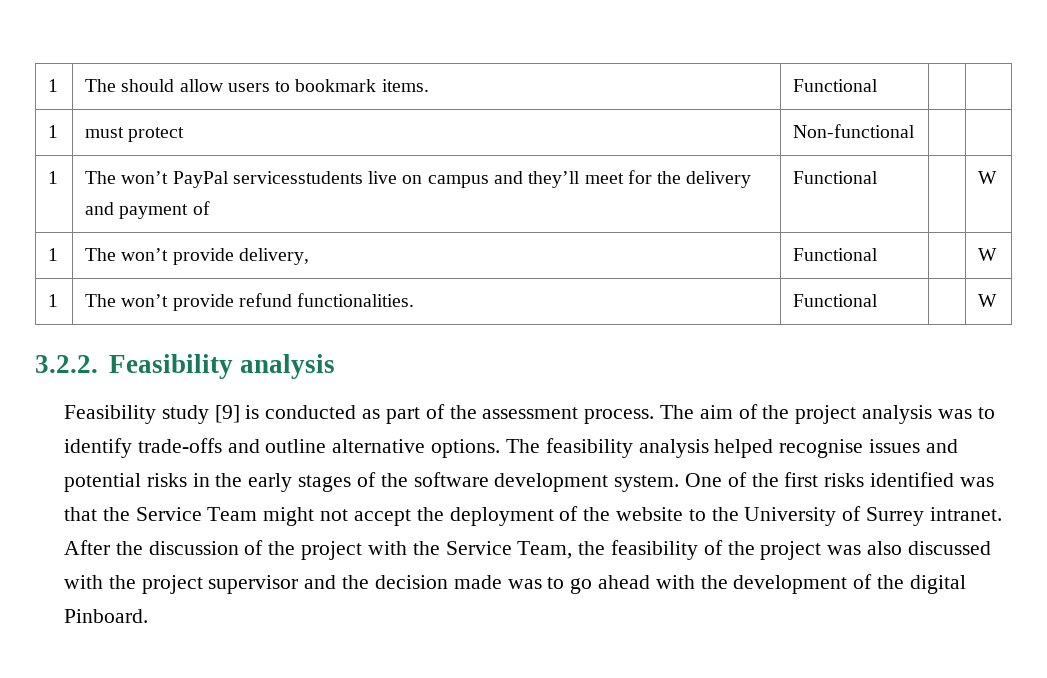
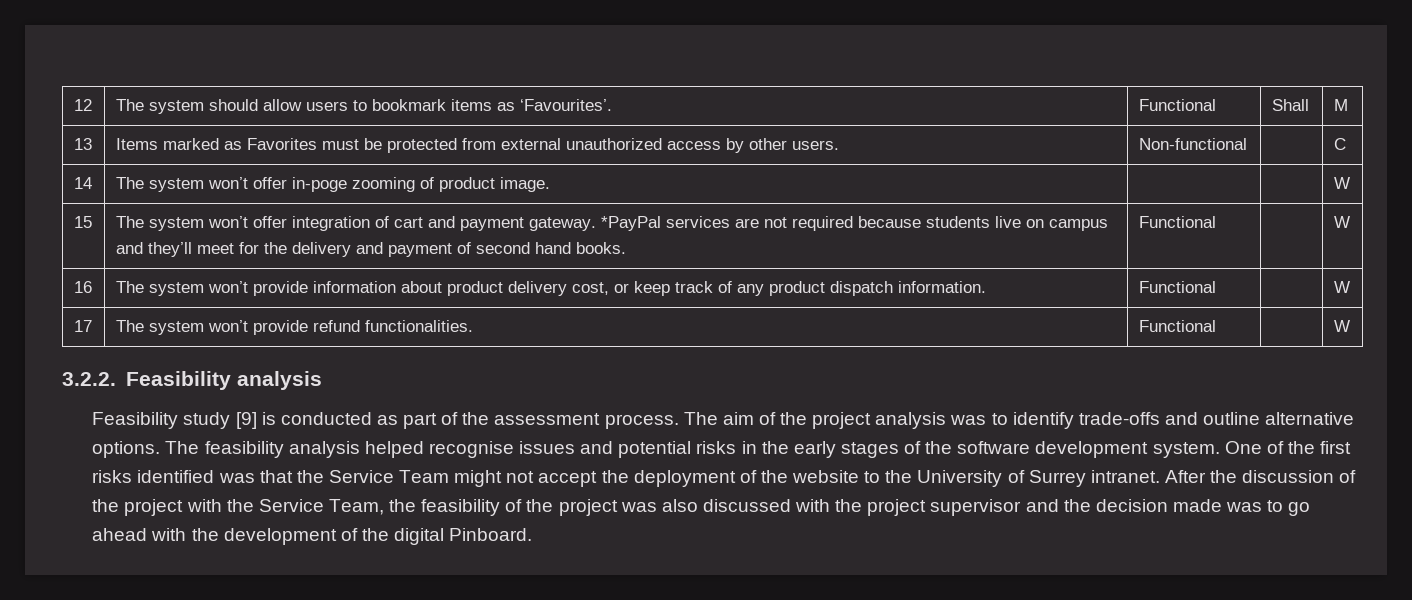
[48,79,59,92] [85,79,117,92] 1 | The -> [73,99,92,111] [115,99,204,114] 12 | The system
[381,79,429,92] [793,79,879,92] [48,125,59,138] [85,127,185,142] items. | Functional | | // 1 | must protect -> [450,99,612,111] [1138,99,1216,111] [1271,99,1309,111] [1333,99,1348,111] [73,138,92,150] [115,138,839,153] items as ‘Favourites’. | Functional | Shall | M // 13 | Items marked as Favorites must be protected from external unauthorized access by other users.
[48,171,59,184] [85,171,363,188] // 1 | The won’t PayPal servicesstudents -> [1333,138,1346,150] [73,177,92,189] [115,177,550,192] [1333,177,1350,189] [73,216,92,228] [115,216,990,231] C // 14 | The system won’t offer in-poge zooming of product image. | | | W // 15 | The system won’t offer integration of cart and payment gateway. *PayPal services are not required because students
[793,171,879,184] [978,171,998,184] [48,248,59,261] [85,248,309,265] [793,248,879,261] [978,248,998,261] [48,294,59,307] [85,294,117,307] | Functional | | W // 1 | The won’t provide delivery, | Functional | | W // 1 | The -> [475,242,626,254] [1138,216,1216,228] [1333,216,1350,228] [73,281,92,293] [115,281,986,296] [1138,281,1216,293] [1333,281,1350,293] [73,320,92,332] [115,320,204,335] second hand books. | Functional | | W // 16 | The system won’t provide information about product delivery cost, or keep track of any product dispatch information. | Functional | | W // 17 | The system

